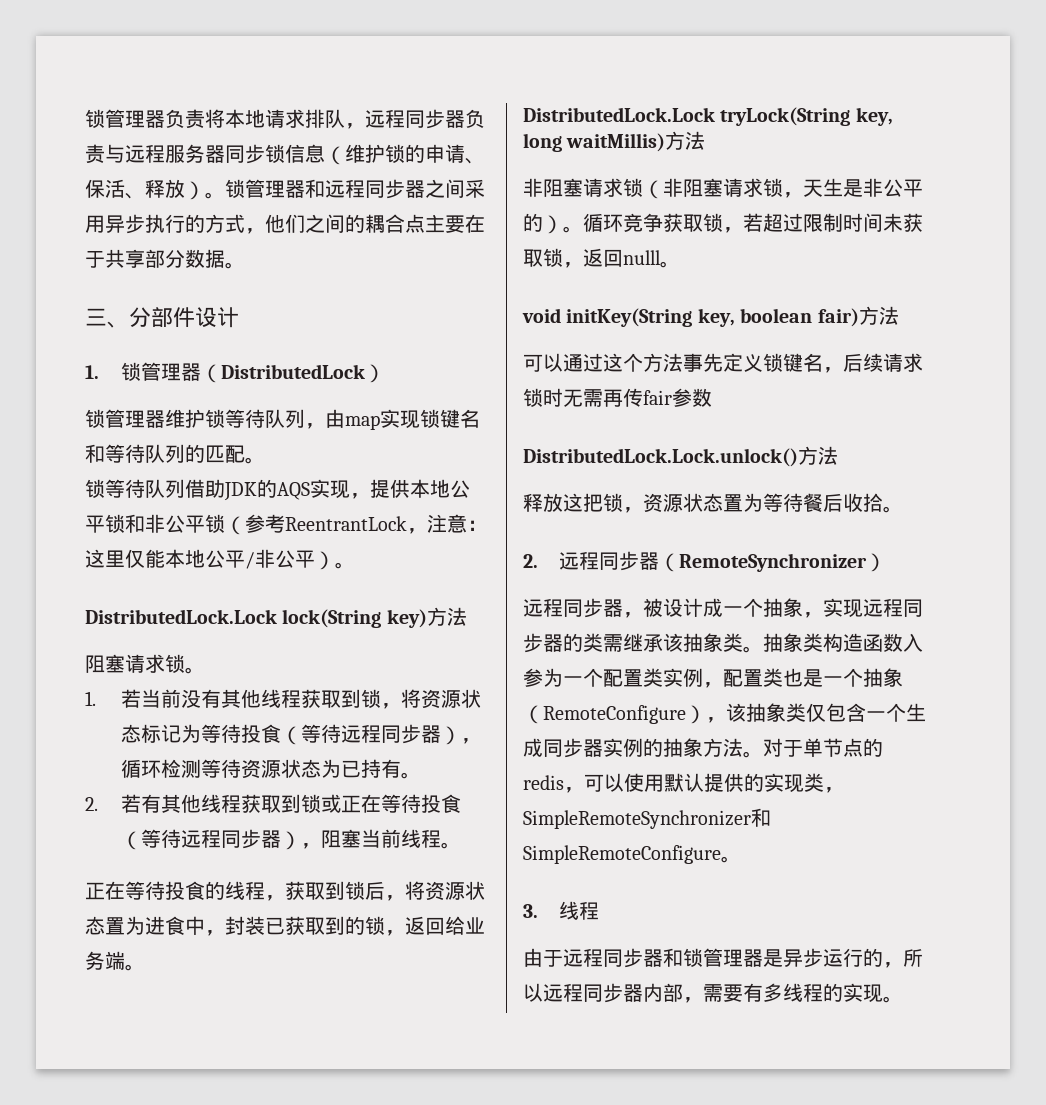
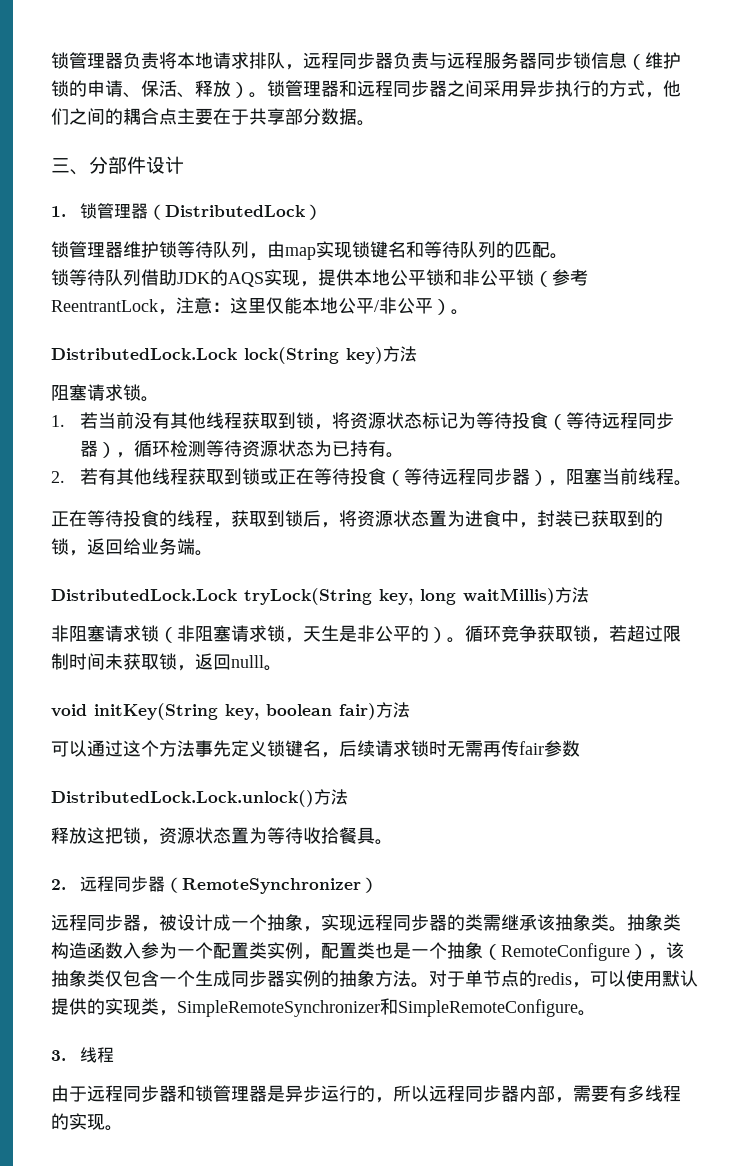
[803,493,883,512] 餐后收拾 -> [303,827,375,844] 收拾餐具

